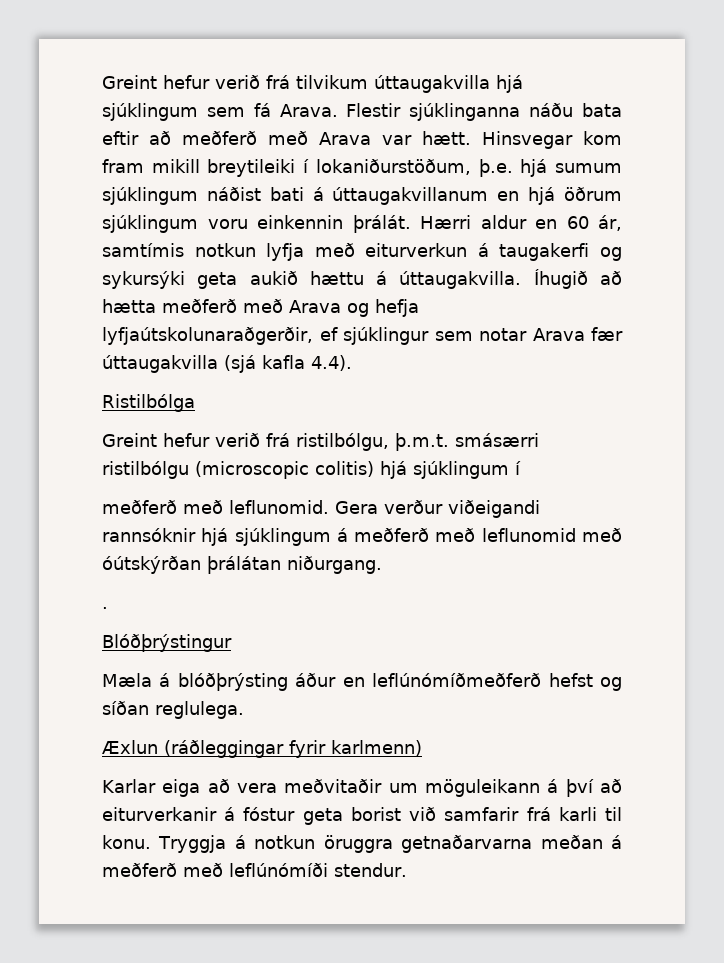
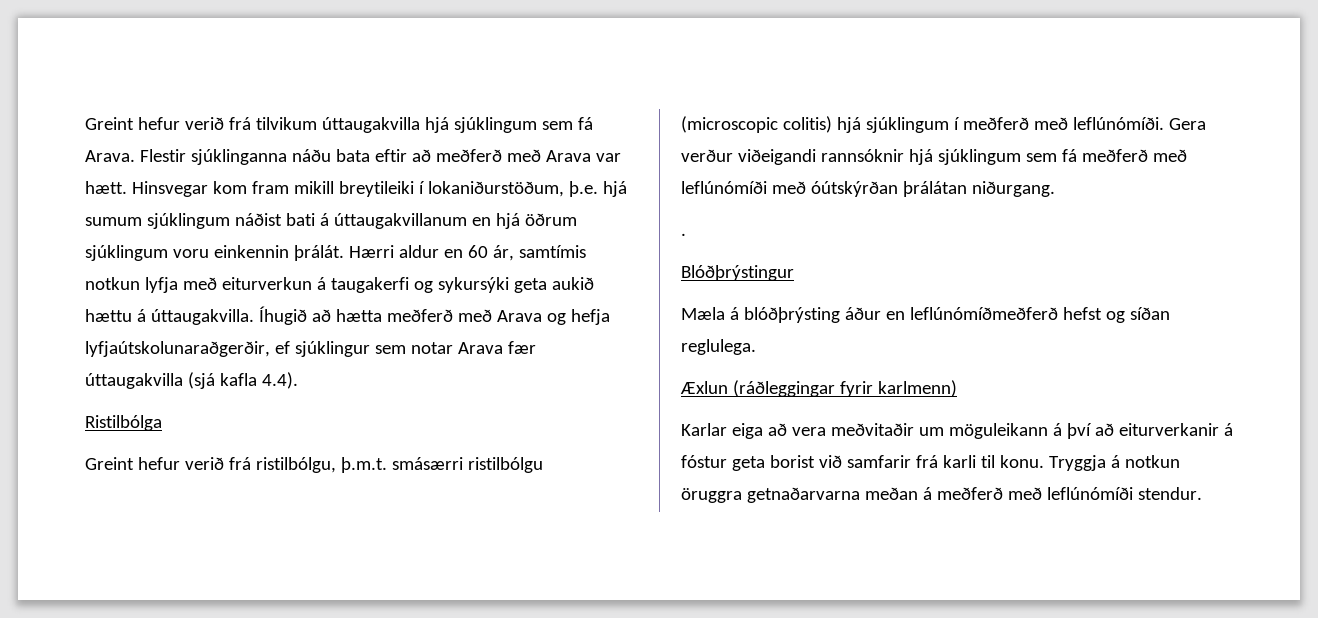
[102,500,329,514] // meðferð með leflunomid. -> [962,117,1164,130] meðferð með leflúnómíði.
[336,528,576,542] á meðferð með leflunomid -> [1025,149,1187,162] [681,181,767,194] sem fá meðferð með leflúnómíði

